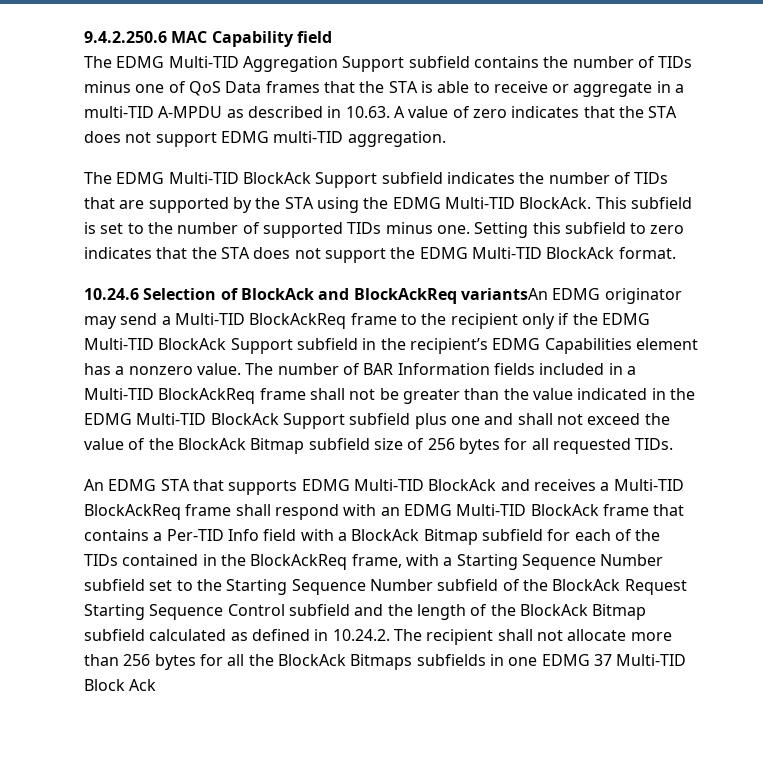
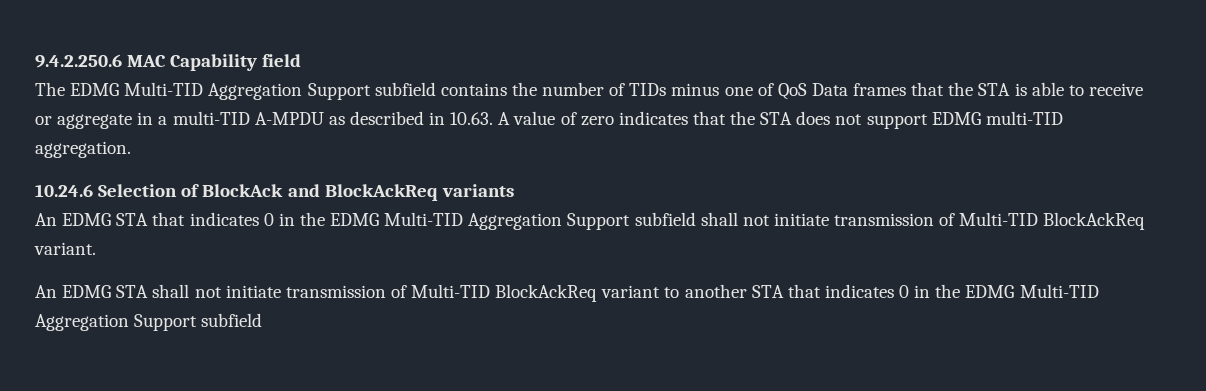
[84,172,669,188] [84,197,692,213] [84,222,685,238] [84,247,676,263] // The EDMG Multi-TID BlockAck Support subfield indicates the number of TIDs that are supported by the STA using the EDMG Multi-TID BlockAck. This subfield is set to the number of supported TIDs minus one. Setting this subfield to zero indicates that the STA does not support the EDMG Multi-TID BlockAck format. -> (131, 149) none
[460,288,682,304] [84,313,650,329] [84,338,698,354] [84,363,636,375] [84,388,695,404] [84,413,670,429] [84,438,674,454] [84,479,684,495] [84,504,685,520] [84,529,661,545] [84,554,664,570] [84,579,687,595] [84,604,647,620] [84,629,672,645] [84,654,687,670] [84,679,157,691] variantsAn EDMG originator may send a Multi-TID BlockAckReq frame to the recipient only if the EDMG Multi-TID BlockAck Support subfield in the recipient’s EDMG Capabilities element has a nonzero value. The number of BAR Information fields included in a Multi-TID BlockAckReq frame shall not be greater than the value indicated in the EDMG Multi-TID BlockAck Support subfield plus one and shall not exceed the value of the BlockAck Bitmap subfield size of 256 bytes for all requested TIDs. // An EDMG STA that supports EDMG Multi-TID BlockAck and receives a Multi-TID BlockAckReq frame shall respond with an EDMG Multi-TID BlockAck frame that contains a Per-TID Info field with a BlockAck Bitmap subfield for each of the TIDs contained in the BlockAckReq frame, with a Starting Sequence Number subfield set to the Starting Sequence Number subfield of the BlockAck Request Starting Sequence Control subfield and the length of the BlockAck Bitmap subfield calculated as defined in 10.24.2. The recipient shall not allocate more than 256 bytes for all the BlockAck Bitmaps subfields in one EDMG 37 Multi-TID Block Ack -> [441,184,514,197] [35,212,1146,230] [34,242,96,255] [35,284,1099,302] [35,313,263,331] variants // An EDMG STA that indicates 0 in the EDMG Multi-TID Aggregation Support subfield shall not initiate transmission of Multi-TID BlockAckReq variant. // An EDMG STA shall not initiate transmission of Multi-TID BlockAckReq variant to another STA that indicates 0 in the EDMG Multi-TID Aggregation Support subfield

